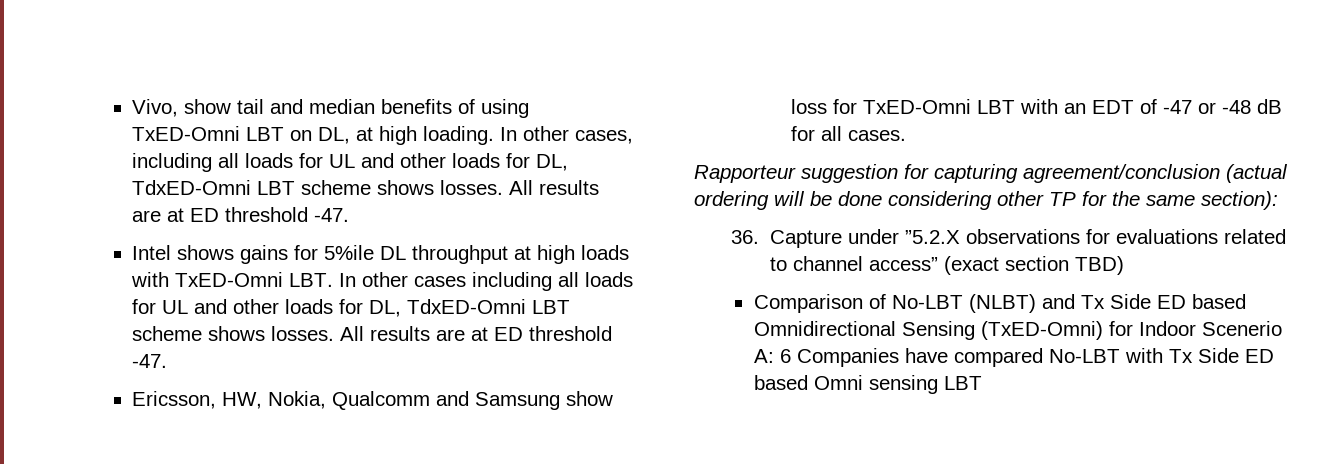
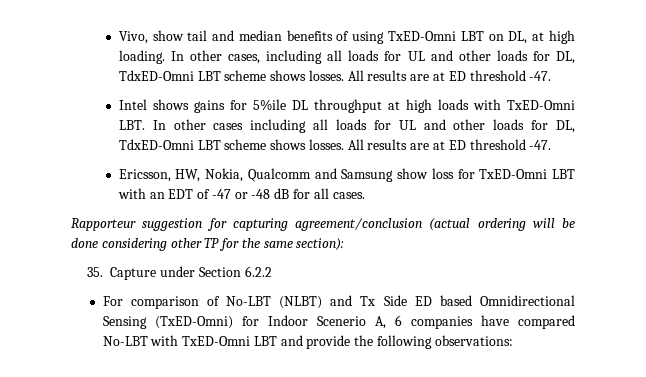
[731,230,760,244] 36. -> [87,267,104,277] 35.
[904,229,1286,244] [769,256,1124,275] [753,294,863,313] ”5.2.X observations for evaluations related to channel access” (exact section TBD) // Comparison -> [198,266,272,277] [102,296,199,309] Section 6.2.2 // For comparison
[753,348,899,367] A: 6 Companies -> [374,315,473,329] A, 6 companies
[1168,348,1274,363] [753,375,982,394] Tx Side ED based Omni sensing LBT -> [182,335,513,349] TxED-Omni LBT and provide the following observations:

